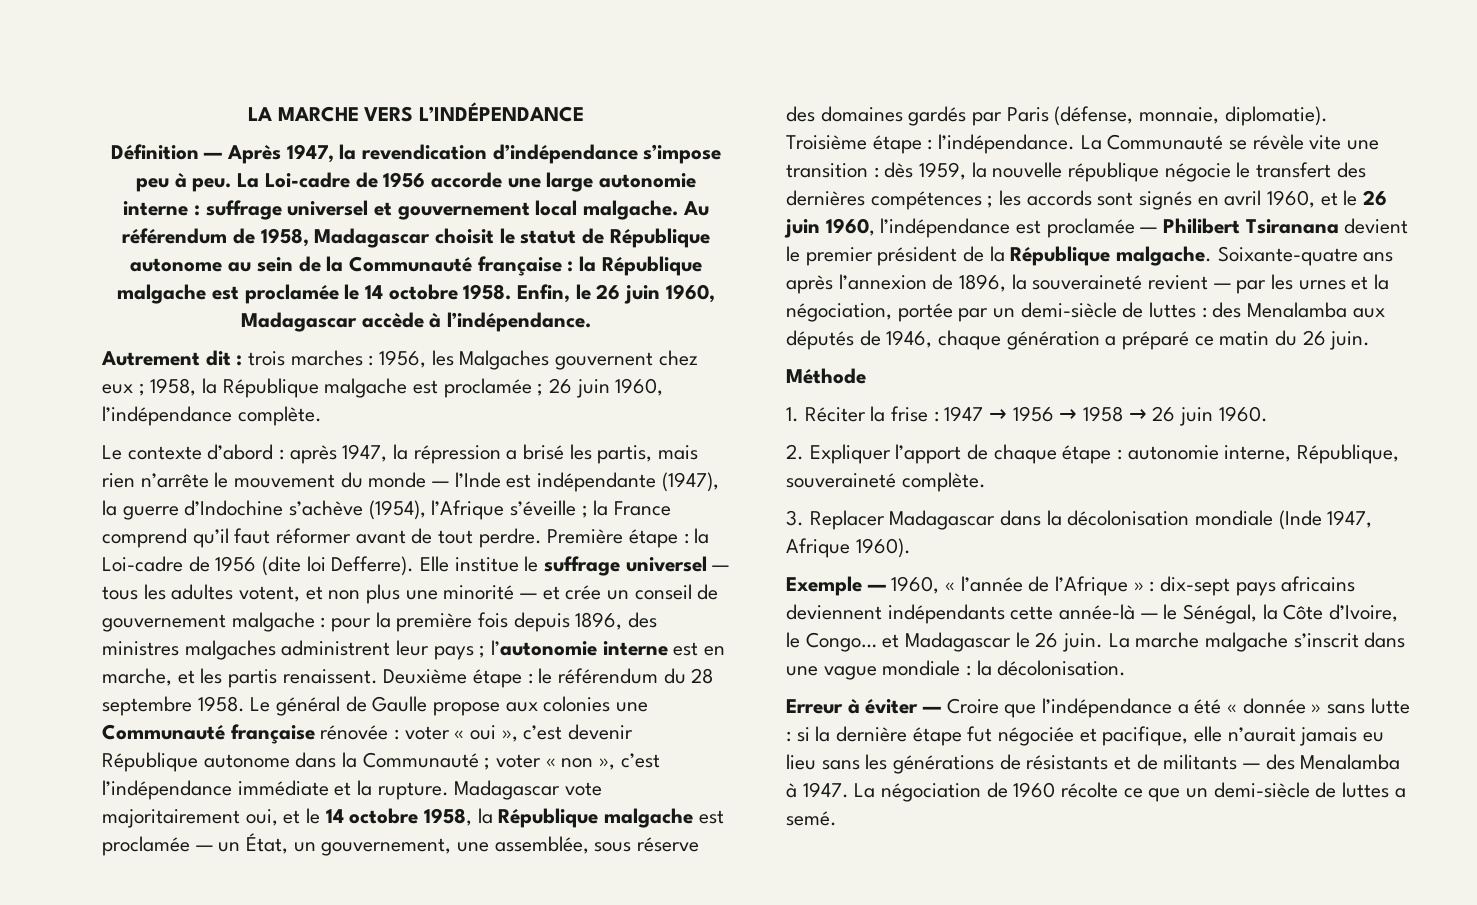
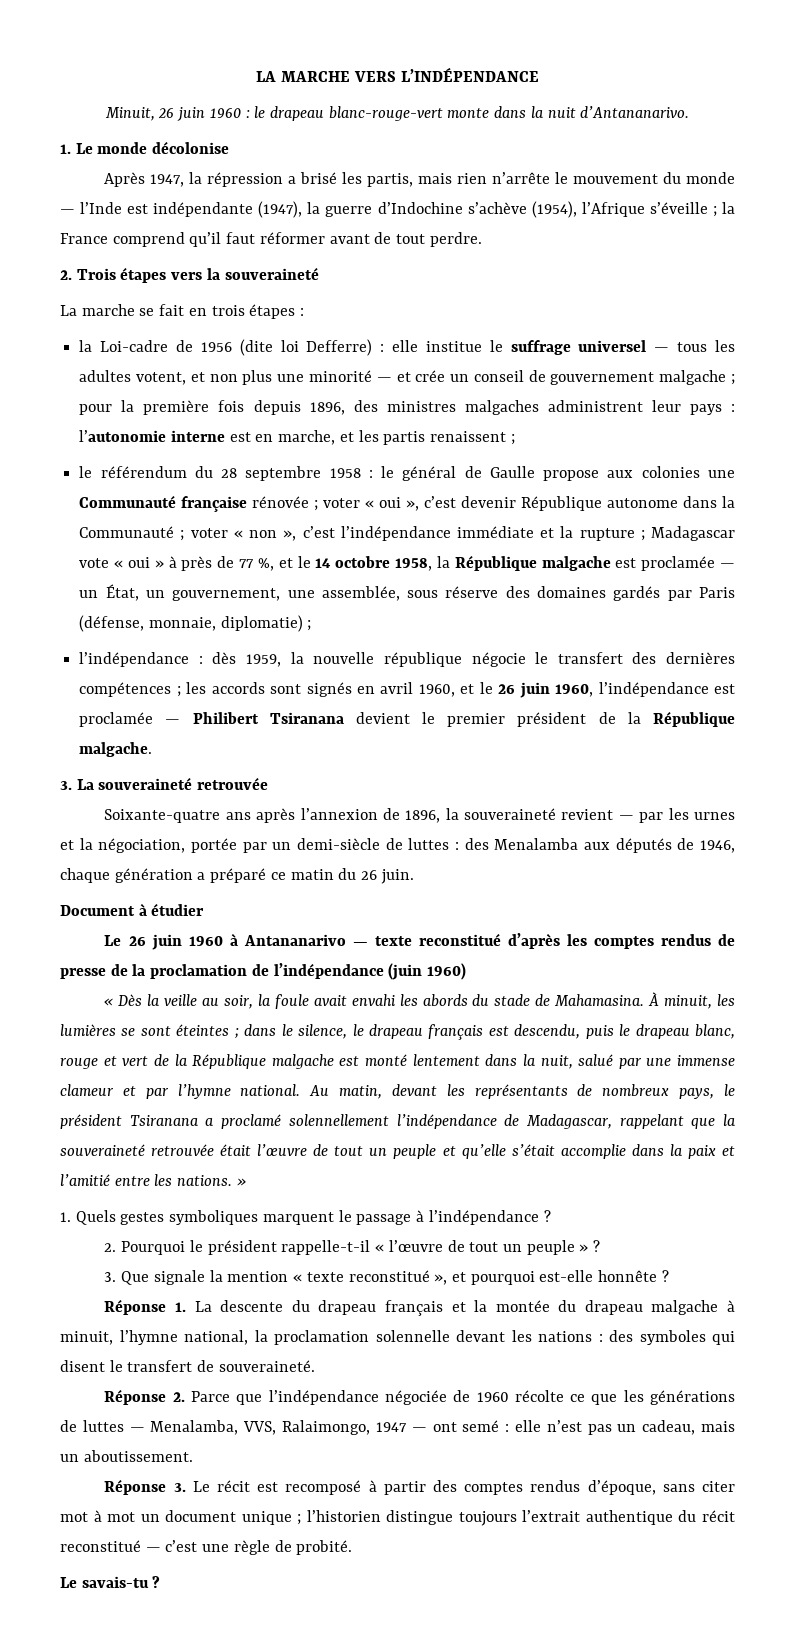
[110,144,722,164] [136,172,696,192] [123,200,709,220] [122,228,710,248] [130,256,702,276] [117,284,715,304] [240,312,592,332] [101,350,698,370] [102,378,664,398] [102,406,322,426] [102,444,337,464] Définition — Après 1947, la revendication d’indépendance s’impose peu à peu. La Loi-cadre de 1956 accorde une large autonomie interne : suffrage universel et gouvernement local malgache. Au référendum de 1958, Madagascar choisit le statut de République autonome au sein de la Communauté française : la République malgache est proclamée le 14 octobre 1958. Enfin, le 26 juin 1960, Madagascar accède à l’indépendance. // Autrement dit : trois marches : 1956, les Malgaches gouvernent chez eux ; 1958, la République malgache est proclamée ; 26 juin 1960, l’indépendance complète. // Le contexte d’abord : après -> [104,106,690,121] [60,141,230,154] [104,172,146,187] Minuit, 26 juin 1960 : le drapeau blanc-rouge-vert monte dans la nuit d’Antananarivo. // 1. Le monde décolonise // Après
[547,529,689,548] Première étape : -> [60,267,319,283] [60,304,305,319] // 2. Trois étapes vers la souveraineté // La marche se fait en trois étapes : //
[331,556,450,576] Defferre). Elle -> [306,339,419,356] Defferre) : elle
[320,617,326,628] : -> [731,374,736,385] ;
[479,645,486,658] ; -> [731,404,735,412] :
[282,669,533,688] renaissent. Deuxième étape : -> [430,431,515,445] renaissent ; //
[197,696,271,712] 1958. Le -> [329,466,395,478] 1958 : le
[394,729,400,740] : -> [314,500,319,511] ;
[377,780,603,800] [102,809,278,828] rupture. Madagascar vote majoritairement oui, -> [579,526,735,541] [79,556,274,571] rupture ; Madagascar vote « oui » à près de 77 %,
[1224,106,1328,126] [786,134,1380,154] [786,163,868,178] diplomatie). Troisième étape : l’indépendance. La Communauté se révèle vite une transition -> [220,615,312,632] [79,652,190,667] diplomatie) ; // l’indépendance
(1213, 256) none -> [60,777,269,790] // 3. La souveraineté retrouvée //
[786,368,866,384] [786,406,1268,426] [786,444,1400,464] [786,472,986,492] [786,510,1373,530] [786,538,911,558] [786,576,1356,596] [786,604,1399,624] [786,632,1406,652] [786,660,1127,680] [786,698,1410,718] [786,726,1385,746] [786,754,1401,774] [786,782,982,802] Méthode // 1. Réciter la frise : 1947 → 1956 → 1958 → 26 juin 1960. // 2. Expliquer l’apport de chaque étape : autonomie interne, République, souveraineté complète. // 3. Replacer Madagascar dans la décolonisation mondiale (Inde 1947, Afrique 1960). // Exemple — 1960, « l’année de l’Afrique » : dix-sept pays africains deviennent indépendants cette année-là — le Sénégal, la Côte d’Ivoire, le Congo… et Madagascar le 26 juin. La marche malgache s’inscrit dans une vague mondiale : la décolonisation. // Erreur à éviter — Croire que l’indépendance a été « donnée » sans lutte : si la dernière étape fut négociée et pacifique, elle n’aurait jamais eu lieu sans les générations de résistants et de militants — des Menalamba à 1947. La négociation -> [60,903,205,916] [104,933,736,950] [60,963,467,980] [104,992,735,1009] [60,1024,735,1040] [60,1054,735,1069] [60,1084,735,1099] [60,1114,736,1129] [60,1144,736,1159] [60,1174,246,1186] [60,1210,551,1225] [104,1240,601,1255] [104,1270,669,1285] [104,1299,736,1316] [60,1330,735,1345] [60,1360,315,1372] [104,1389,447,1405] Document à étudier // Le 26 juin 1960 à Antananarivo — texte reconstitué d’après les comptes rendus de presse de la proclamation de l’indépendance (juin 1960) // « Dès la veille au soir, la foule avait envahi les abords du stade de Mahamasina. À minuit, les lumières se sont éteintes ; dans le silence, le drapeau français est descendu, puis le drapeau blanc, rouge et vert de la République malgache est monté lentement dans la nuit, salué par une immense clameur et par l’hymne national. Au matin, devant les représentants de nombreux pays, le président Tsiranana a proclamé solennellement l’indépendance de Madagascar, rappelant que la souveraineté retrouvée était l’œuvre de tout un peuple et qu’elle s’était accomplie dans la paix et l’amitié entre les nations. » // 1. Quels gestes symboliques marquent le passage à l’indépendance ? // 2. Pourquoi le président rappelle-t-il « l’œuvre de tout un peuple » ? // 3. Que signale la mention « texte reconstitué », et pourquoi est-elle honnête ? // Réponse 1. La descente du drapeau français et la montée du drapeau malgache à minuit, l’hymne national, la proclamation solennelle devant les nations : des symboles qui disent le transfert de souveraineté. // Réponse 2. Parce que l’indépendance négociée
[1186,782,1406,798] [786,811,837,826] un demi-siècle de luttes a semé. -> [623,1390,735,1405] [60,1420,735,1435] [60,1450,193,1462] [104,1479,735,1495] [60,1510,736,1526] [60,1540,353,1555] [60,1576,161,1588] les générations de luttes — Menalamba, VVS, Ralaimongo, 1947 — ont semé : elle n’est pas un cadeau, mais un aboutissement. // Réponse 3. Le récit est recomposé à partir des comptes rendus d’époque, sans citer mot à mot un document unique ; l’historien distingue toujours l’extrait authentique du récit reconstitué — c’est une règle de probité. // Le savais-tu ?

